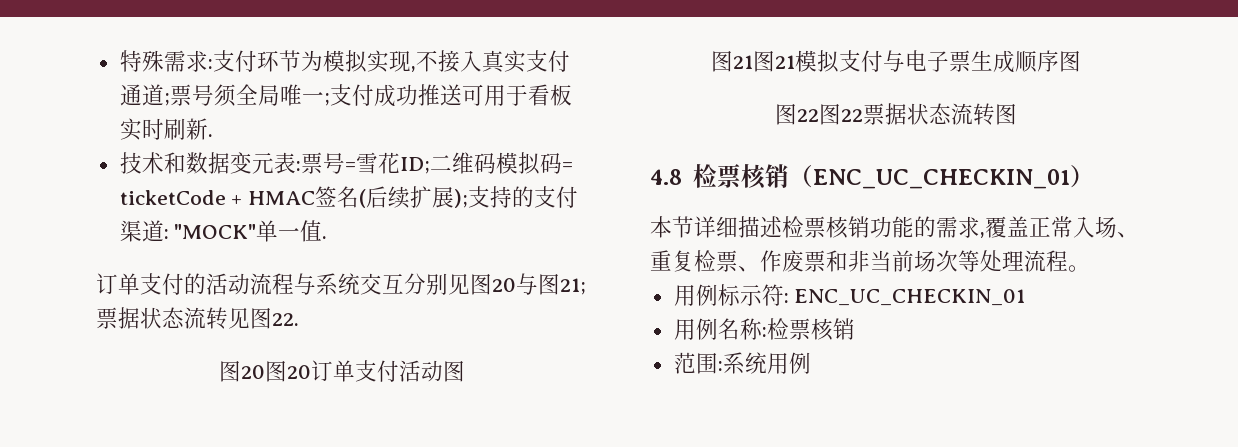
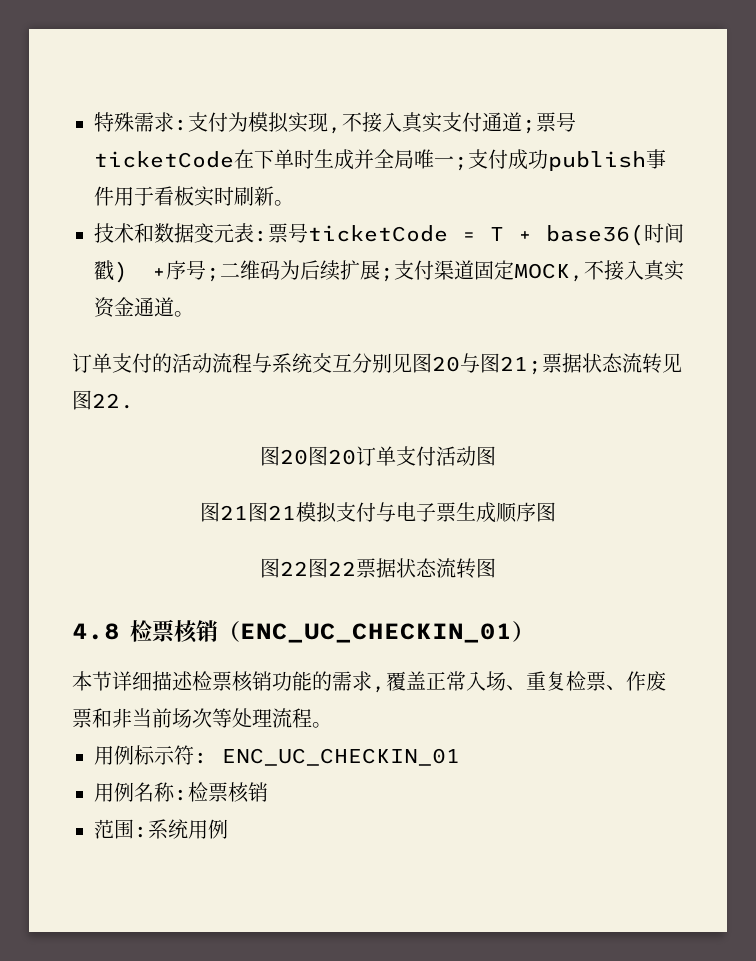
[256,50,301,72] 环节 -> (228, 122) none
[213,84,236,107] 须 -> [94,149,374,170] ticketCode在下单时生成并
[417,84,484,106] 推送可 -> [548,149,666,171] [94,186,114,206] publish事件
[207,134,213,137] . -> [274,200,294,206] 。
[344,152,573,175] [119,186,579,209] [119,220,328,242] =雪花ID;二维码模拟码= ticketCode + HMAC签名(后续扩展);支持的支付渠道: "MOCK"单一值. -> [308,223,684,246] [94,260,684,283] [94,297,194,318] ticketCode = T + base36(时间戳) +序号;二维码为后续扩展;支付渠道固定MOCK,不接入真实资金通道。

